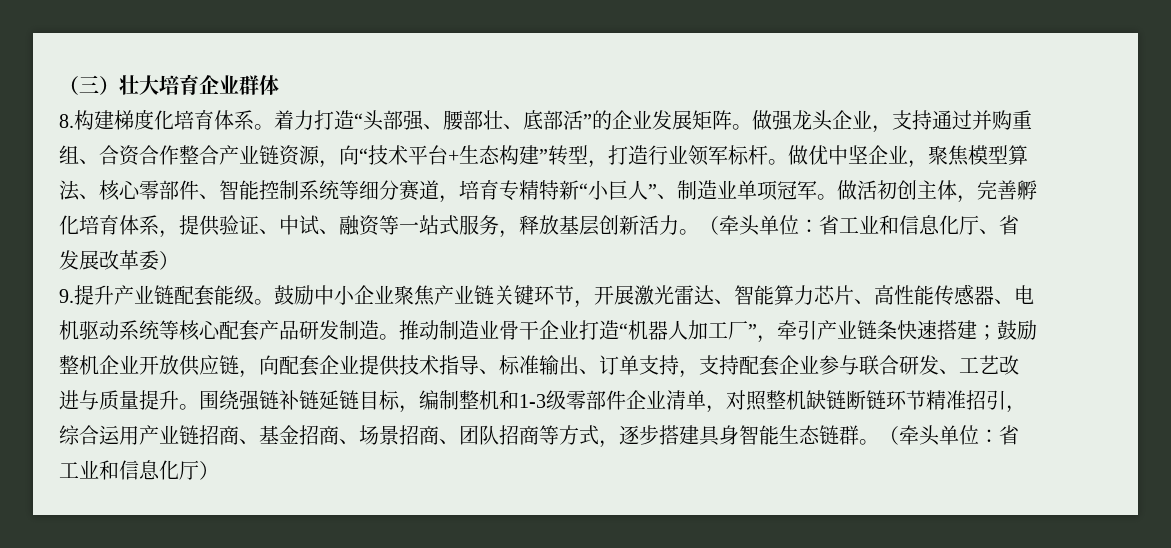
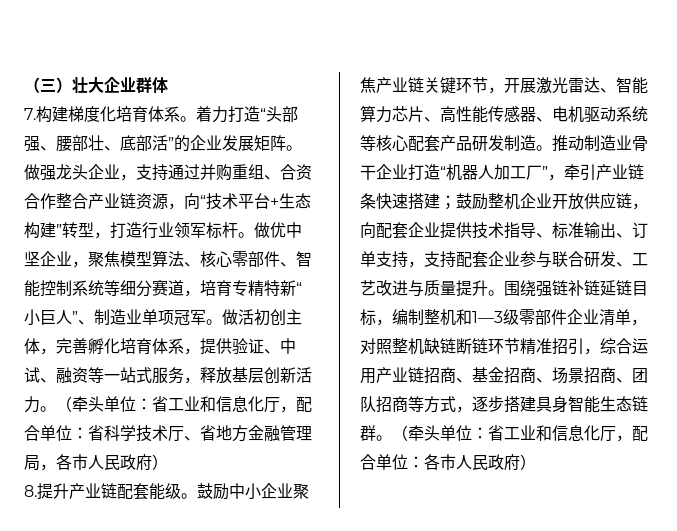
[159,74,199,95] 培育 -> (104, 85) none
[59,114,74,128] 8. -> [24,108,36,120] 7.
[979,215,1019,235] [59,250,159,271] 、省发展改革委 -> [280,396,312,413] [24,425,312,442] [24,454,152,471] ，配合单位：省科学技术厅、省地方金融管理局，各市人民政府
[59,289,74,303] 9. -> [24,485,37,497] 8.
[519,394,546,408] 1-3 -> [472,311,503,323] 1—3
(199, 470) none -> [616,425,648,442] [360,454,520,471] ，配合单位：各市人民政府

